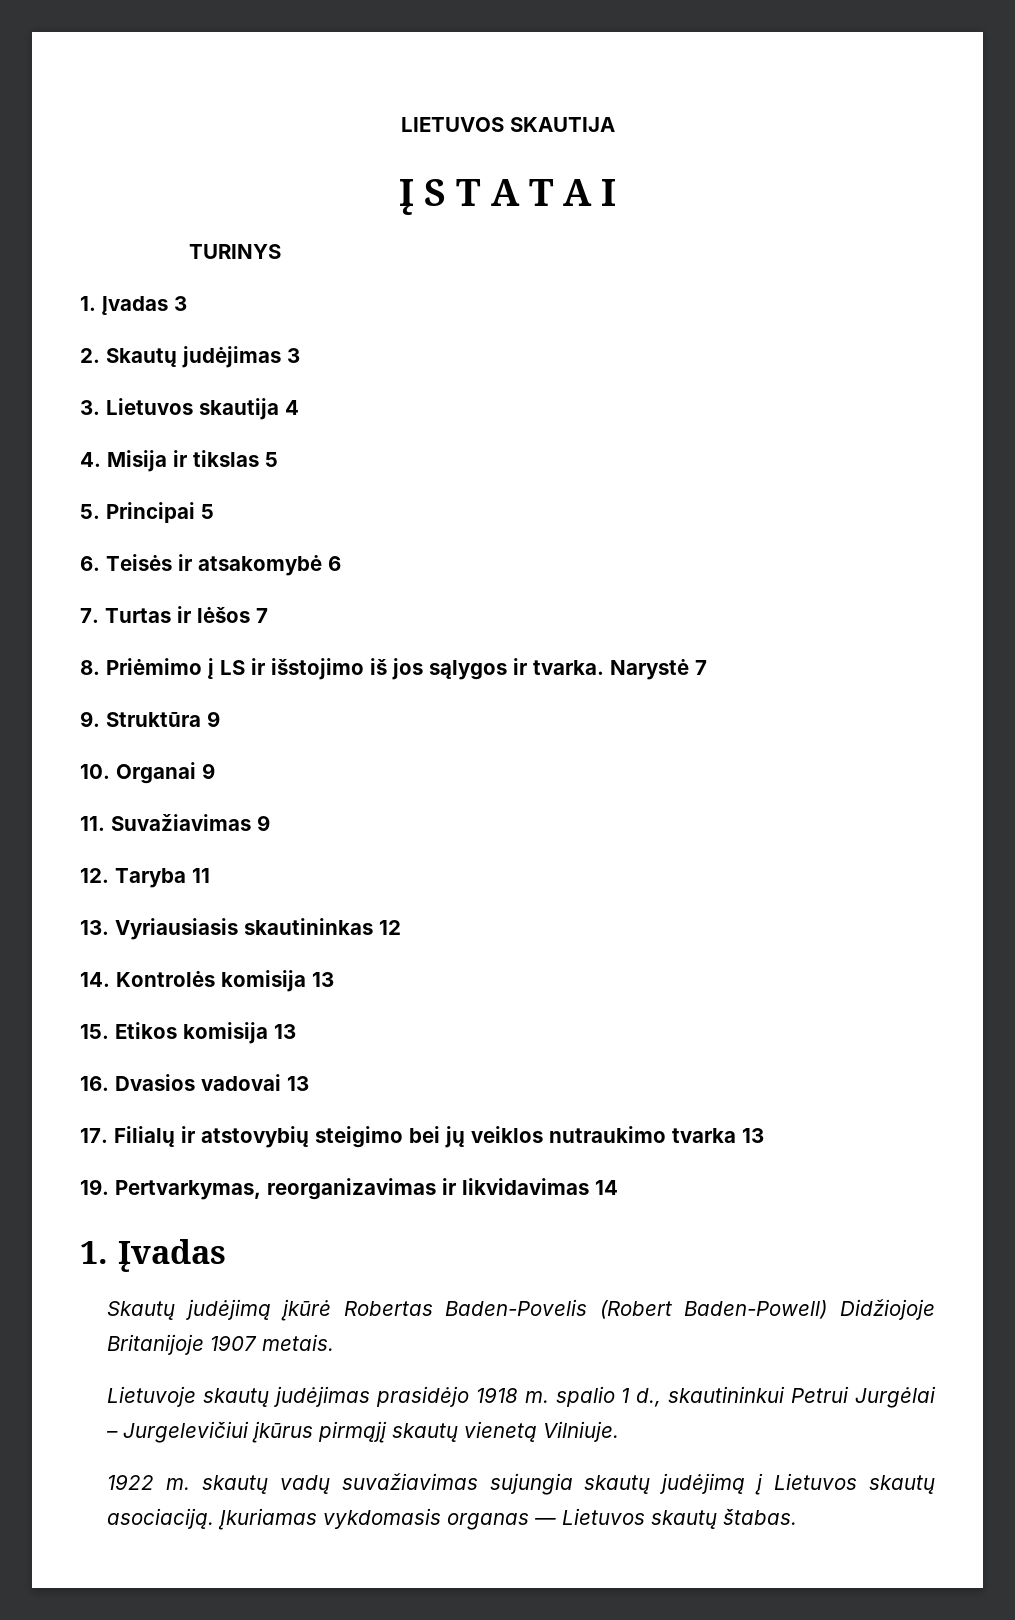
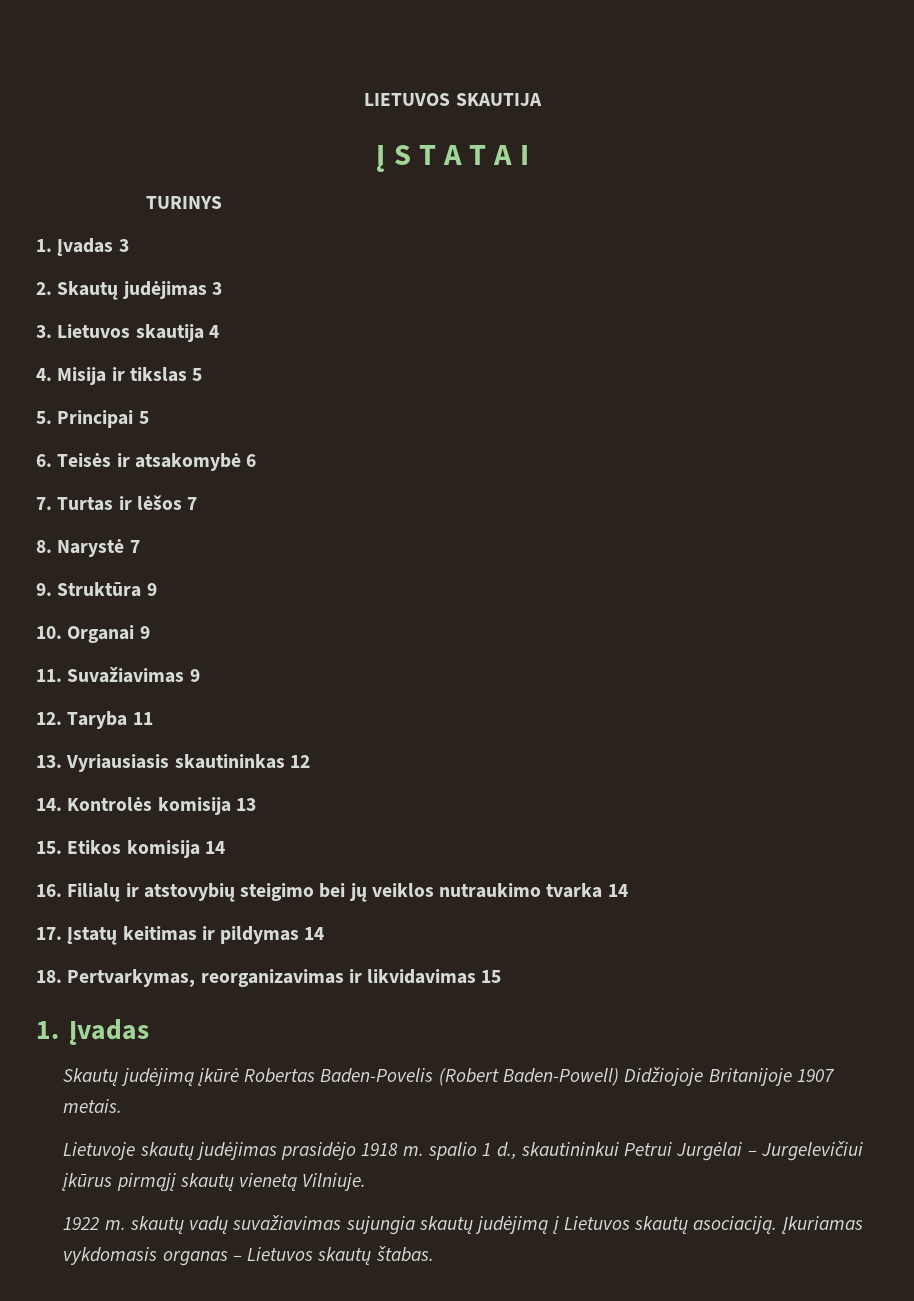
[106,658,604,680] Priėmimo į LS ir išstojimo iš jos sąlygos ir tvarka. -> (52, 546) none
[274,1024,296,1039] 13 -> [204,841,225,854] 14
[115,1074,309,1091] [80,1128,108,1143] Dvasios vadovai 13 // 17. -> (62, 890) none
[742,1128,764,1143] [80,1179,109,1195] 13 // 19. -> [607,884,628,897] [36,926,325,945] [36,970,62,983] 14 // 17. Įstatų keitimas ir pildymas 14 // 18.
[595,1180,618,1195] 14 -> [481,970,502,983] 15
[535,1518,557,1525] — -> [232,1255,242,1261] –

